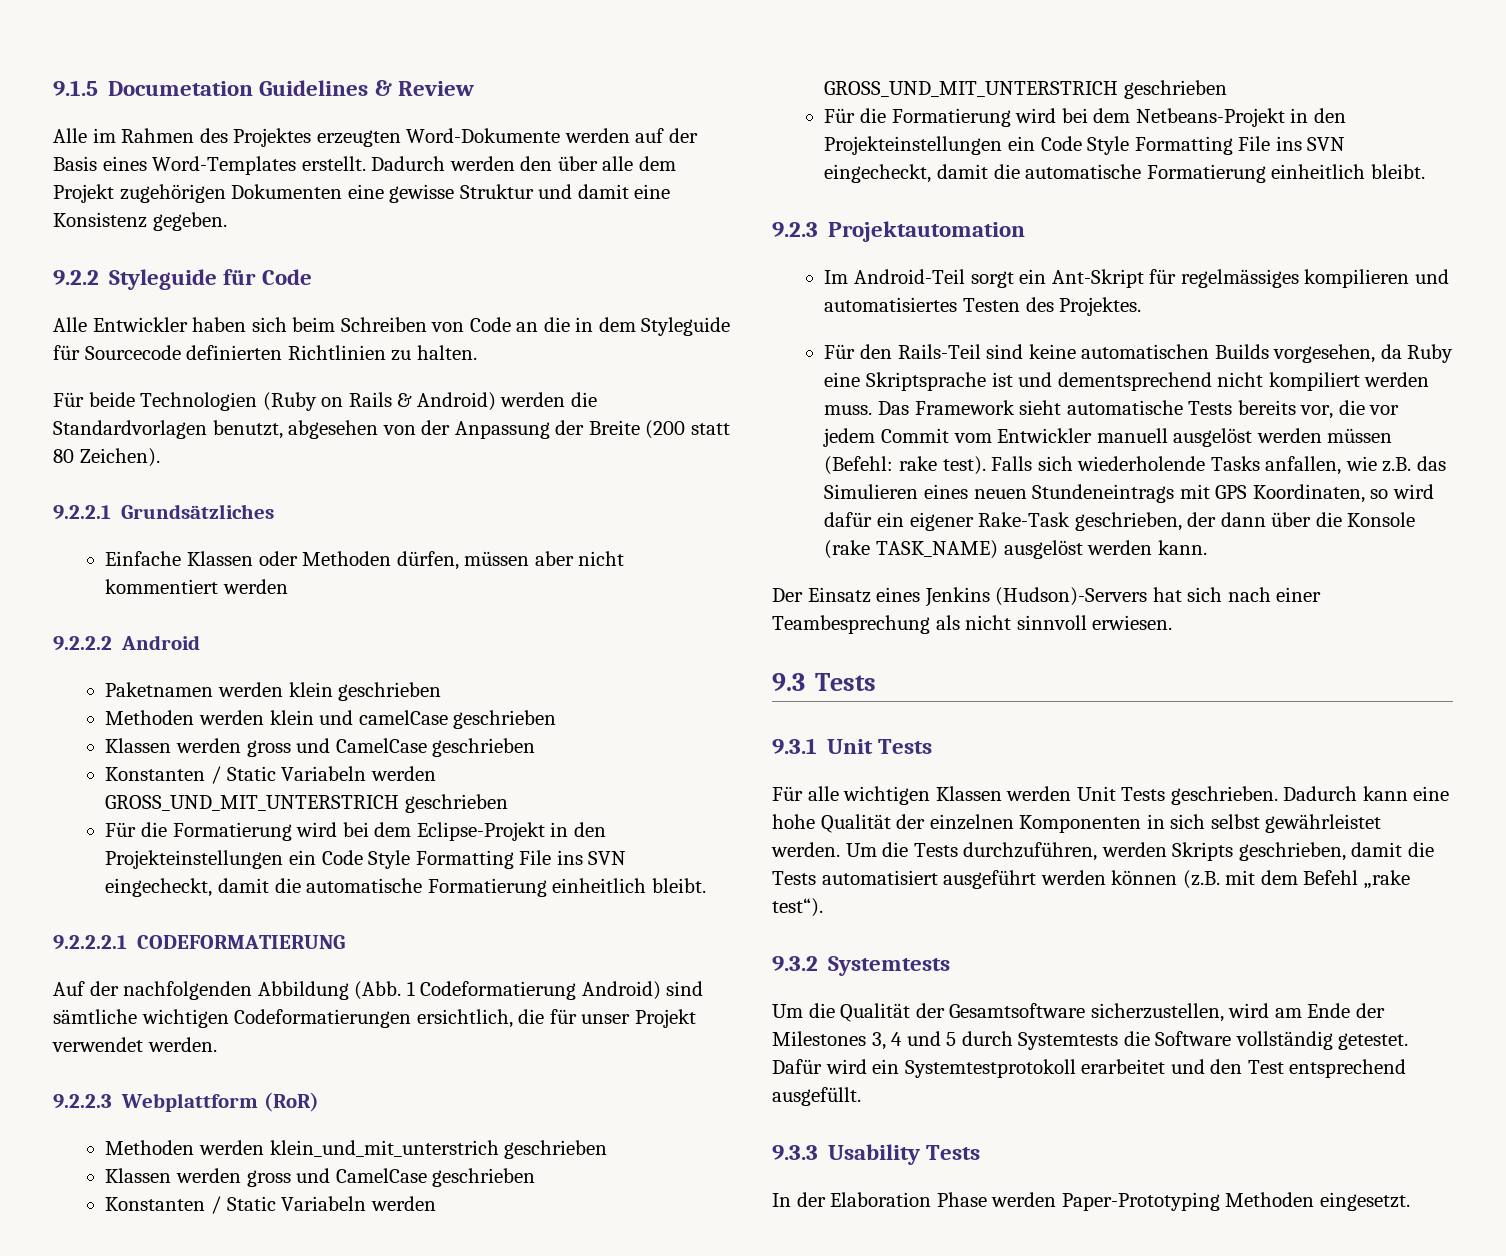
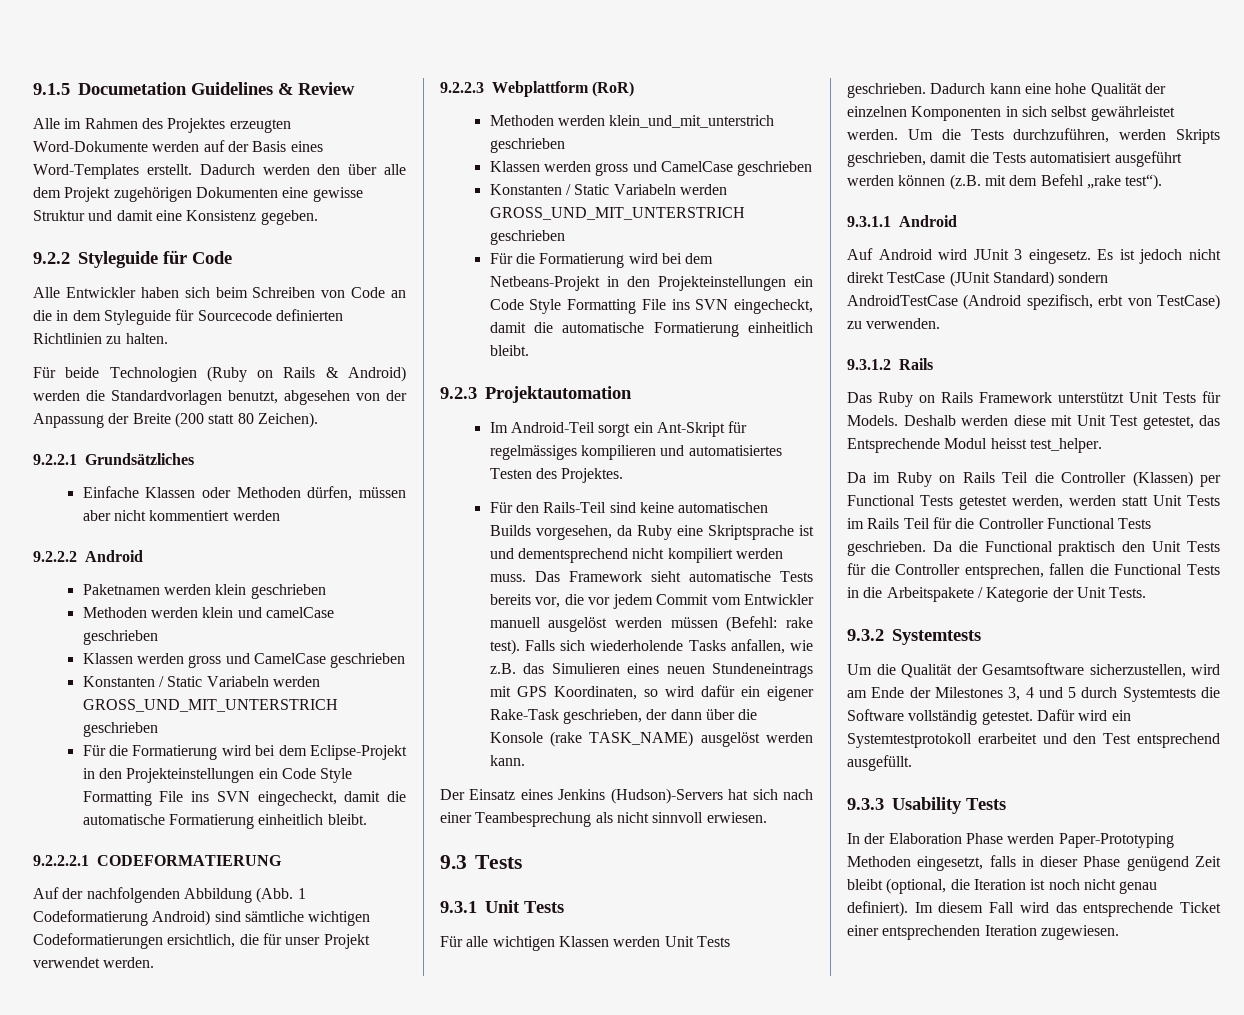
(823, 907) none -> [847,215,957,227] [847,248,1221,264] [847,271,1109,287] [847,294,1220,310] [847,318,941,329] [847,358,933,370] [847,391,1221,407] [847,415,1220,430] [847,438,1102,453] [847,471,1221,487] [847,495,1220,510] [847,517,1152,529] [847,541,1220,556] [847,563,1220,579] [847,587,1147,602] // 9.3.1.1 Android // Auf Android wird JUnit 3 eingesetz. Es ist jedoch nicht direkt TestCase (JUnit Standard) sondern AndroidTestCase (Android spezifisch, erbt von TestCase) zu verwenden. // 9.3.1.2 Rails // Das Ruby on Rails Framework unterstützt Unit Tests für Models. Deshalb werden diese mit Unit Test getestet, das Entsprechende Modul heisst test_helper. // Da im Ruby on Rails Teil die Controller (Klassen) per Functional Tests getestet werden, werden statt Unit Tests im Rails Teil für die Controller Functional Tests geschrieben. Da die Functional praktisch den Unit Tests für die Controller entsprechen, fallen die Functional Tests in die Arbeitspakete / Kategorie der Unit Tests.
[1319,1192,1410,1211] eingesetzt. -> [917,855,1221,871] [847,878,1158,894] [847,901,1221,917] [847,925,1119,940] eingesetzt, falls in dieser Phase genügend Zeit bleibt (optional, die Iteration ist noch nicht genau definiert). Im diesem Fall wird das entsprechende Ticket einer entsprechenden Iteration zugewiesen.

